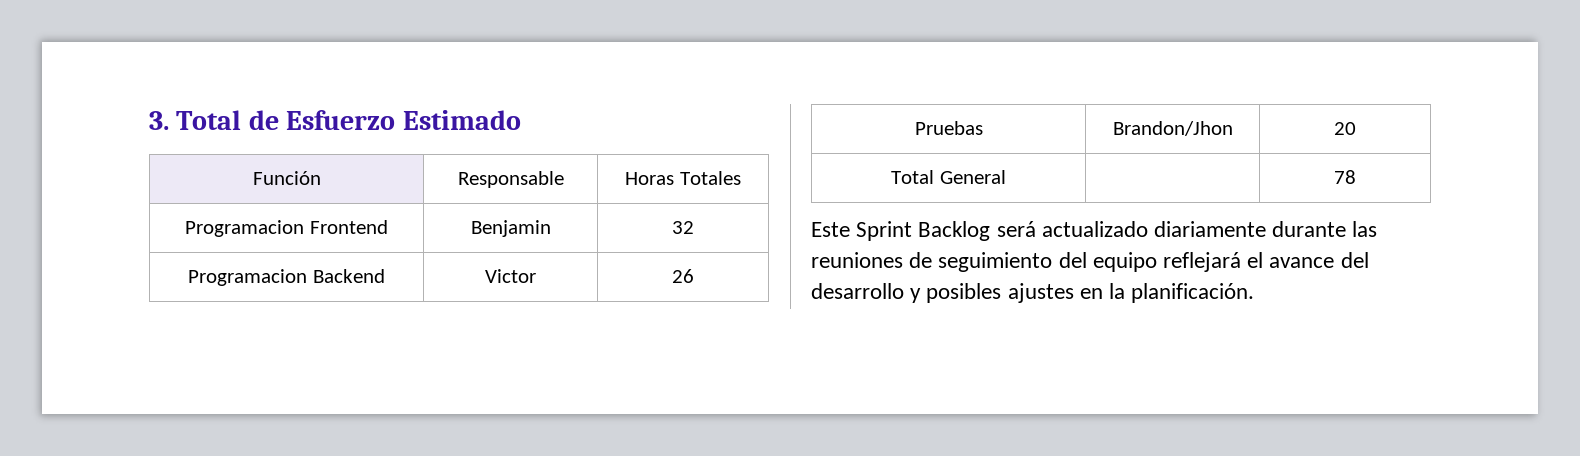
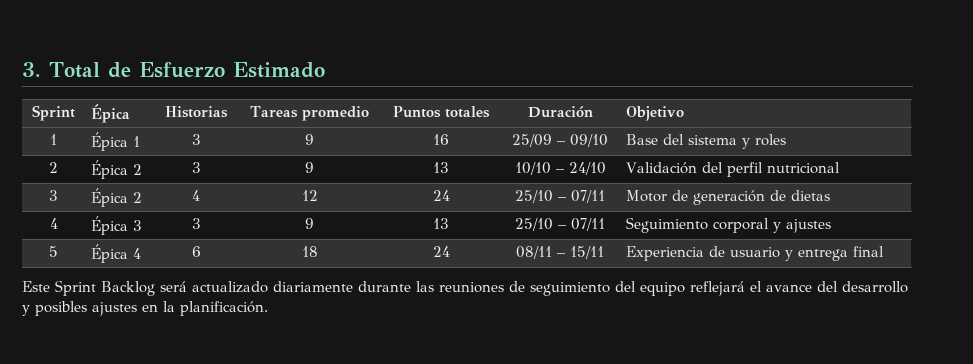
[252,171,321,185] [457,171,564,188] [625,171,741,185] [185,220,388,237] [470,220,551,237] [672,221,694,234] [188,269,385,286] [485,269,536,283] [672,269,694,283] [914,121,983,135] [1112,121,1233,136] [1334,122,1356,135] [891,170,1006,184] [1334,170,1356,184] Función | Responsable | Horas Totales // Programacion Frontend | Benjamin | 32 // Programacion Backend | Victor | 26 // Pruebas | Brandon/Jhon | 20 // Total General | | 78 -> [32,105,75,121] [91,104,131,123] [165,106,228,118] [250,106,369,121] [393,106,491,118] [527,106,593,118] [626,106,685,121] [50,134,57,145] [91,132,141,151] [191,134,201,145] [305,134,315,145] [433,134,450,145] [512,134,608,147] [626,134,787,149] [49,162,58,173] [91,160,143,179] [191,162,201,173] [305,162,315,173] [433,162,450,173] [514,162,606,175] [626,162,840,177] [49,190,58,201] [91,188,143,207] [192,190,200,201] [301,190,318,201] [432,190,450,201] [515,190,605,203] [626,190,831,205] [49,218,58,229] [91,216,143,235] [191,218,201,229] [305,218,315,229] [433,218,450,229] [515,218,605,231] [626,217,832,233] [49,246,58,257] [91,244,142,263] [191,246,201,257] [301,246,318,257] [432,246,450,257] [516,246,604,259] [626,246,885,261] Sprint | Épica | Historias | Tareas promedio | Puntos totales | Duración | Objetivo // 1 | Épica 1 | 3 | 9 | 16 | 25/09 – 09/10 | Base del sistema y roles // 2 | Épica 2 | 3 | 9 | 13 | 10/10 – 24/10 | Validación del perfil nutricional // 3 | Épica 2 | 4 | 12 | 24 | 25/10 – 07/11 | Motor de generación de dietas // 4 | Épica 3 | 3 | 9 | 13 | 25/10 – 07/11 | Seguimiento corporal y ajustes // 5 | Épica 4 | 6 | 18 | 24 | 08/11 – 15/11 | Experiencia de usuario y entrega final

